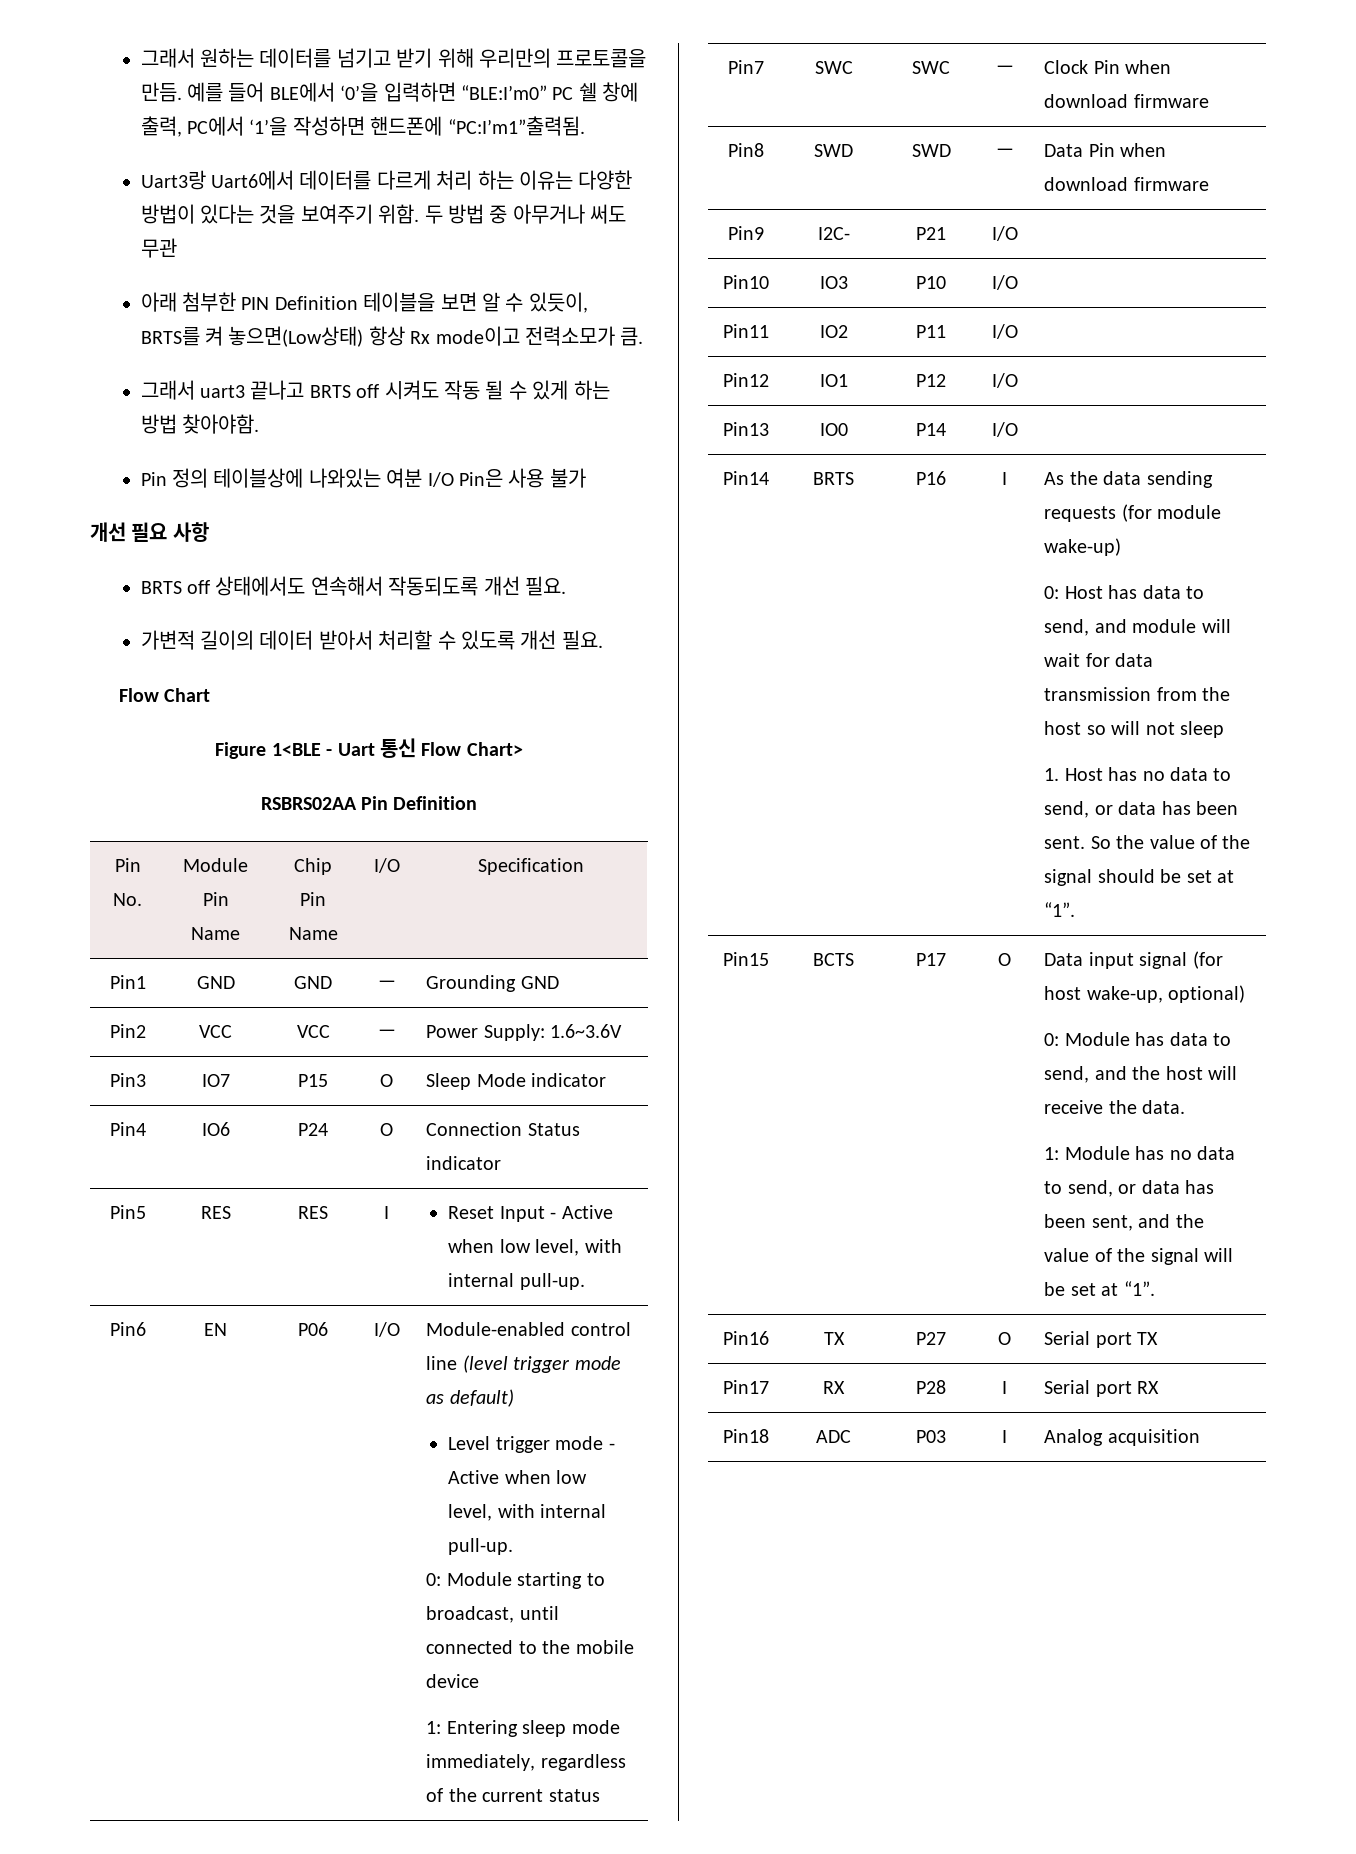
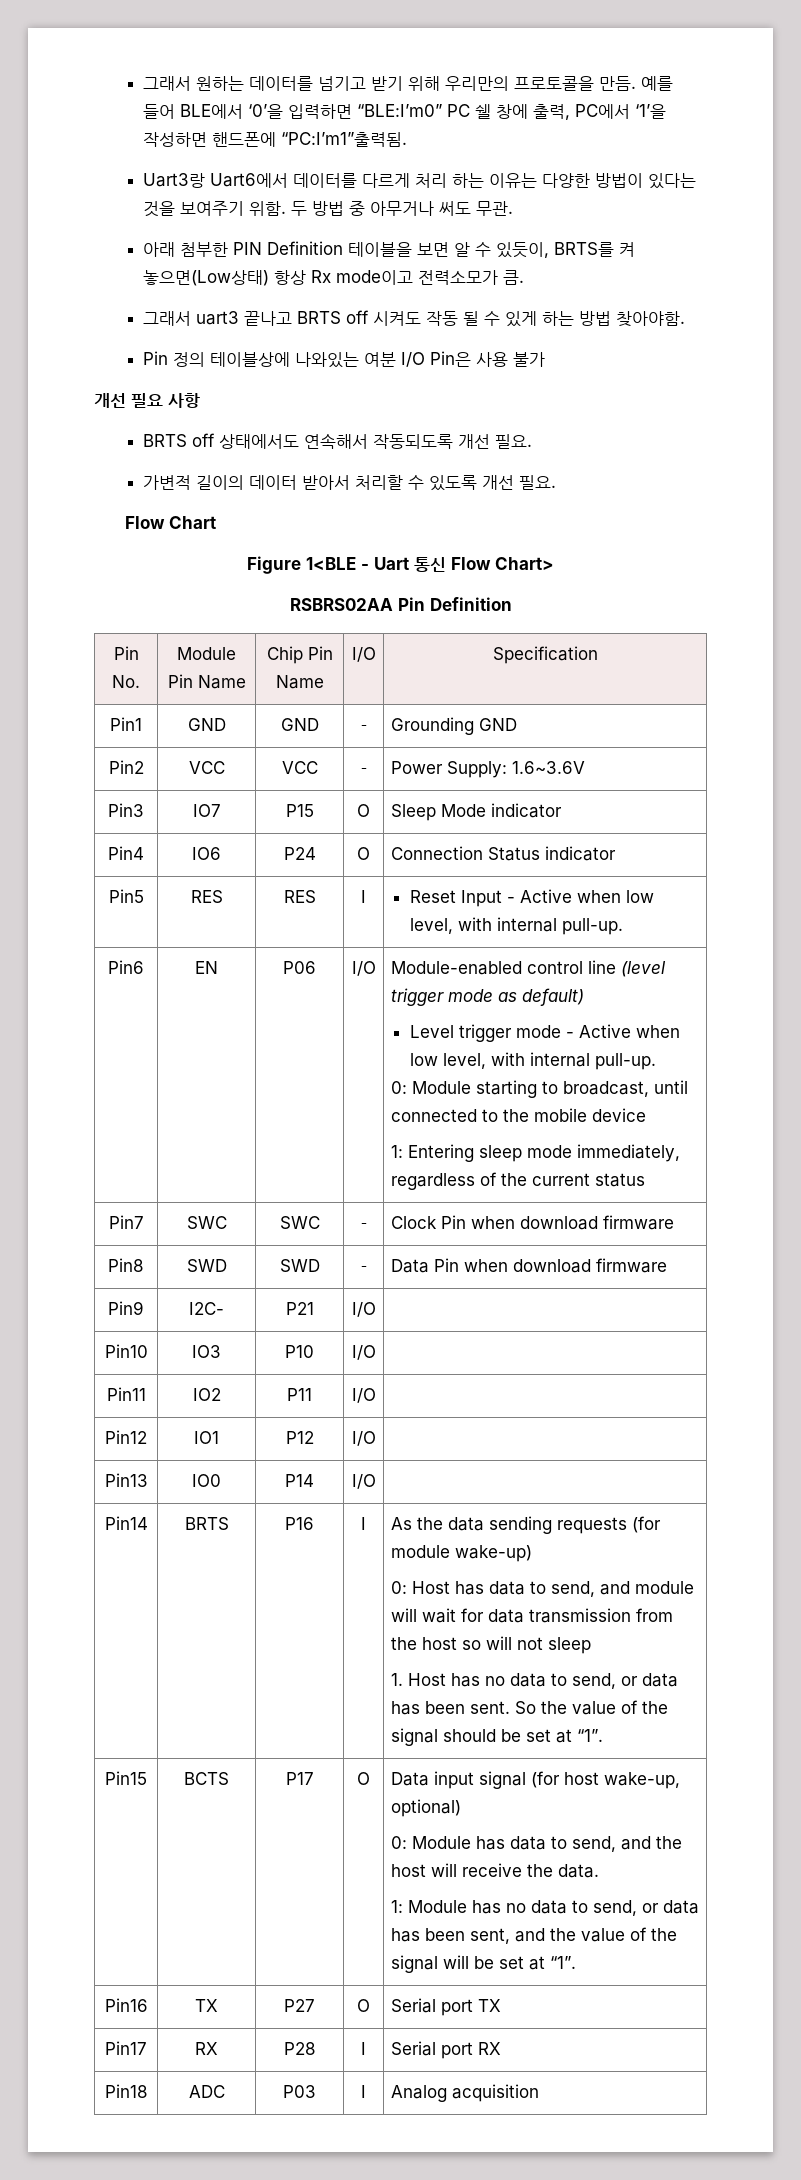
[140,238,177,258] 무관 -> [476,201,514,216] 무관.

